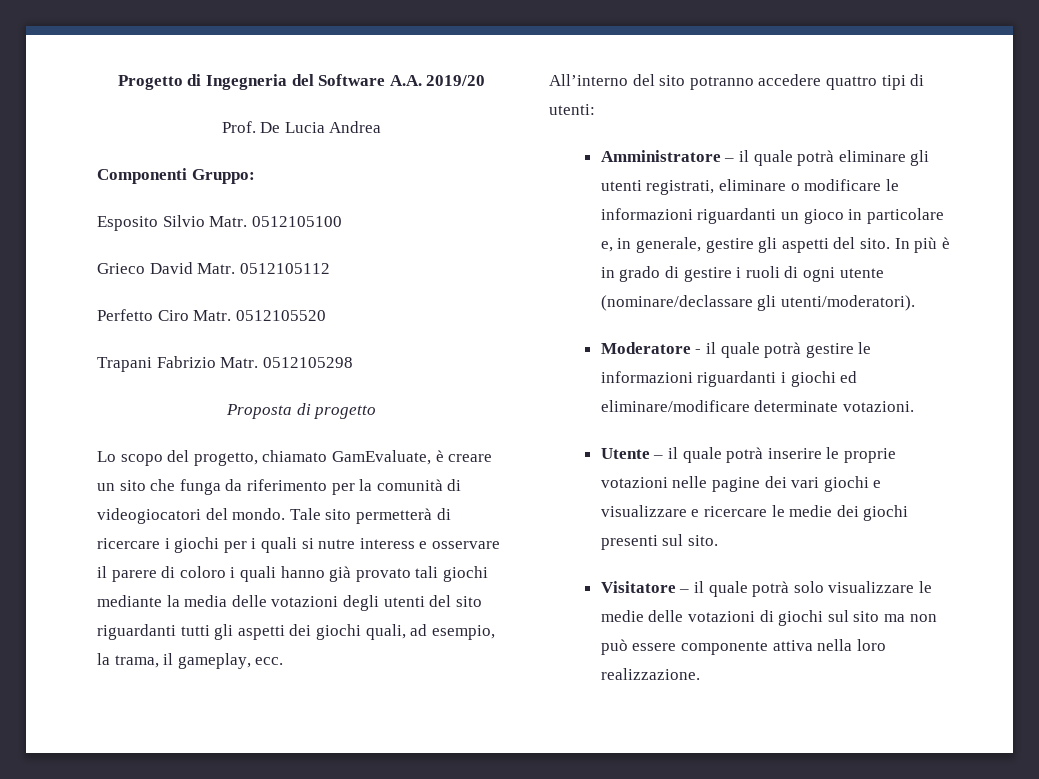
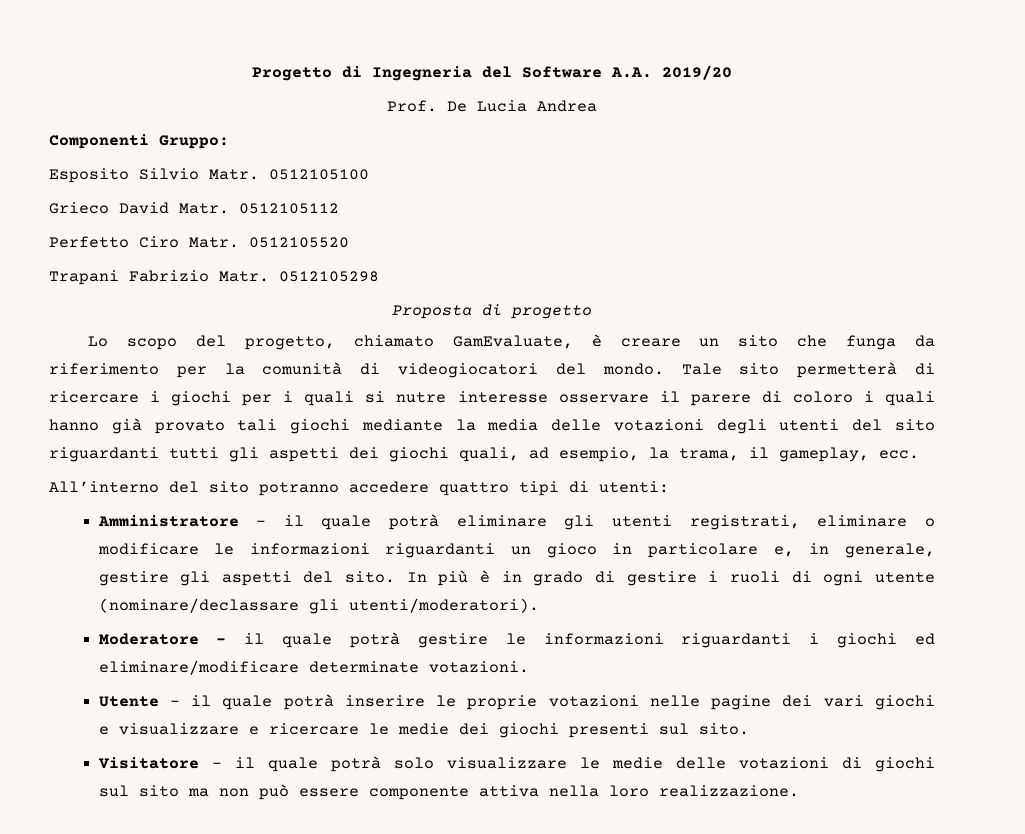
[359,538,428,549] interess e -> [457,391,548,403] interesse

